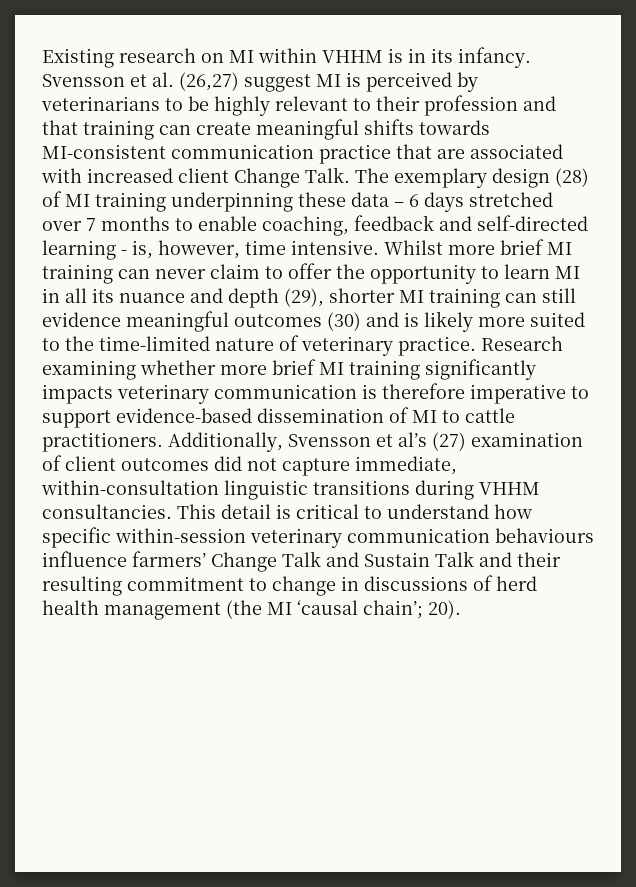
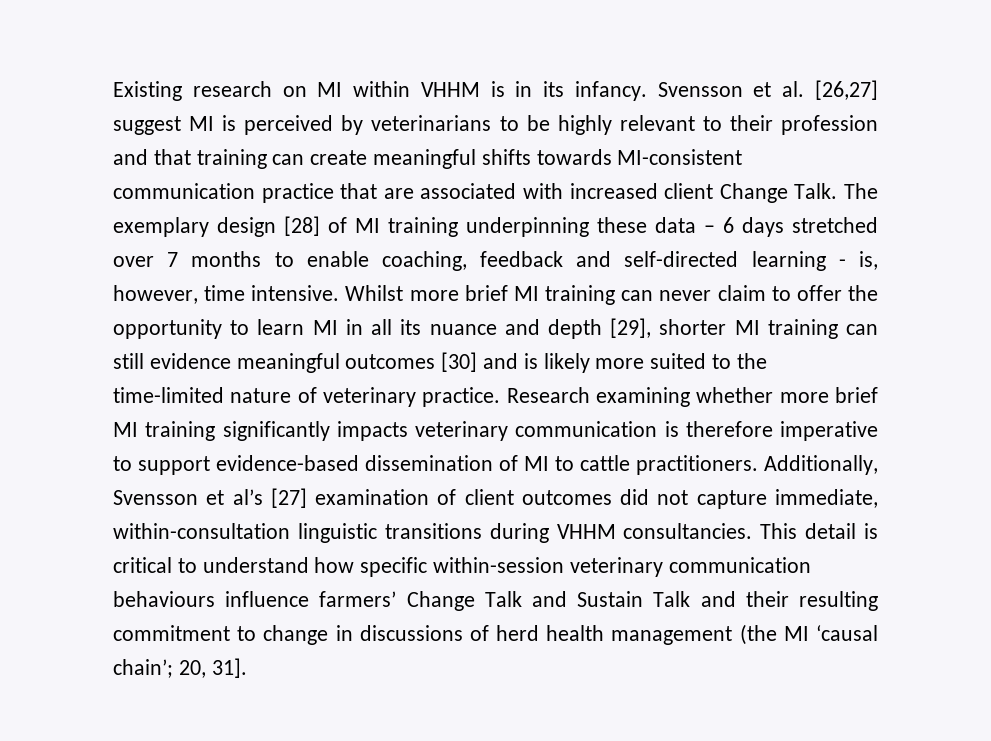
[179,72,239,91] (26,27) -> [814,80,878,100] [26,27]
[555,168,589,187] (28) -> [284,216,320,236] [28]
[284,288,324,307] (29), -> [610,318,652,338] [29],
[327,312,361,331] (30) -> [441,352,478,372] [30]
[432,432,466,451] (27) -> [270,488,307,508] [27]
[428,600,461,619] 20). -> [178,658,247,678] 20, 31].

